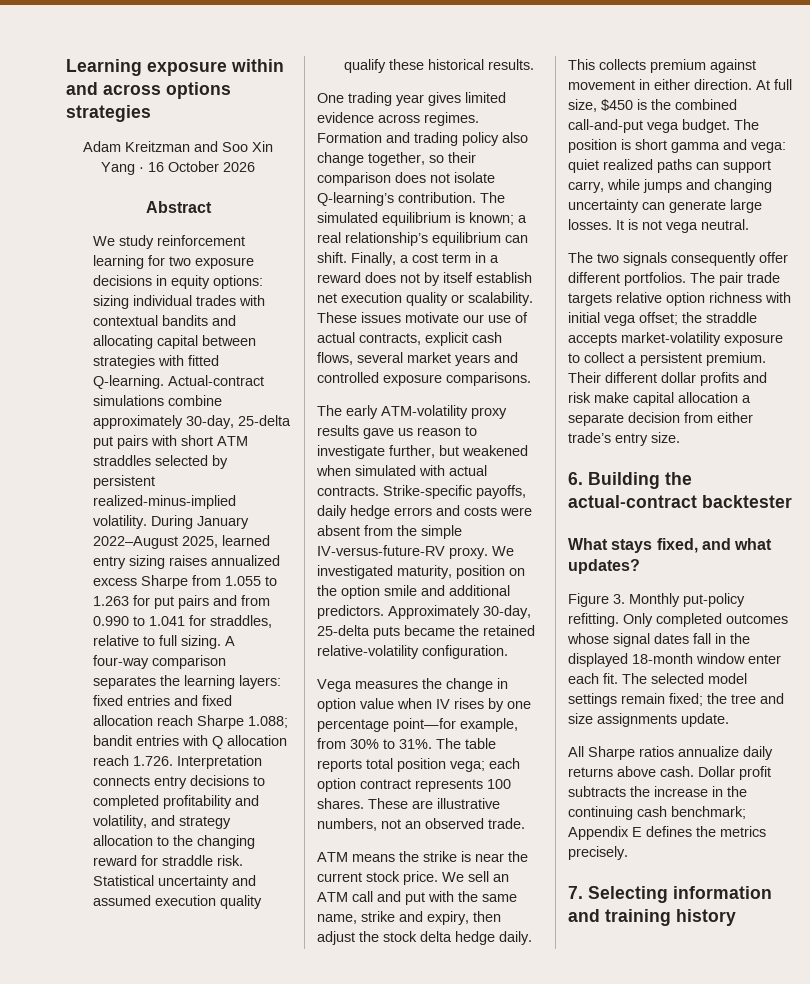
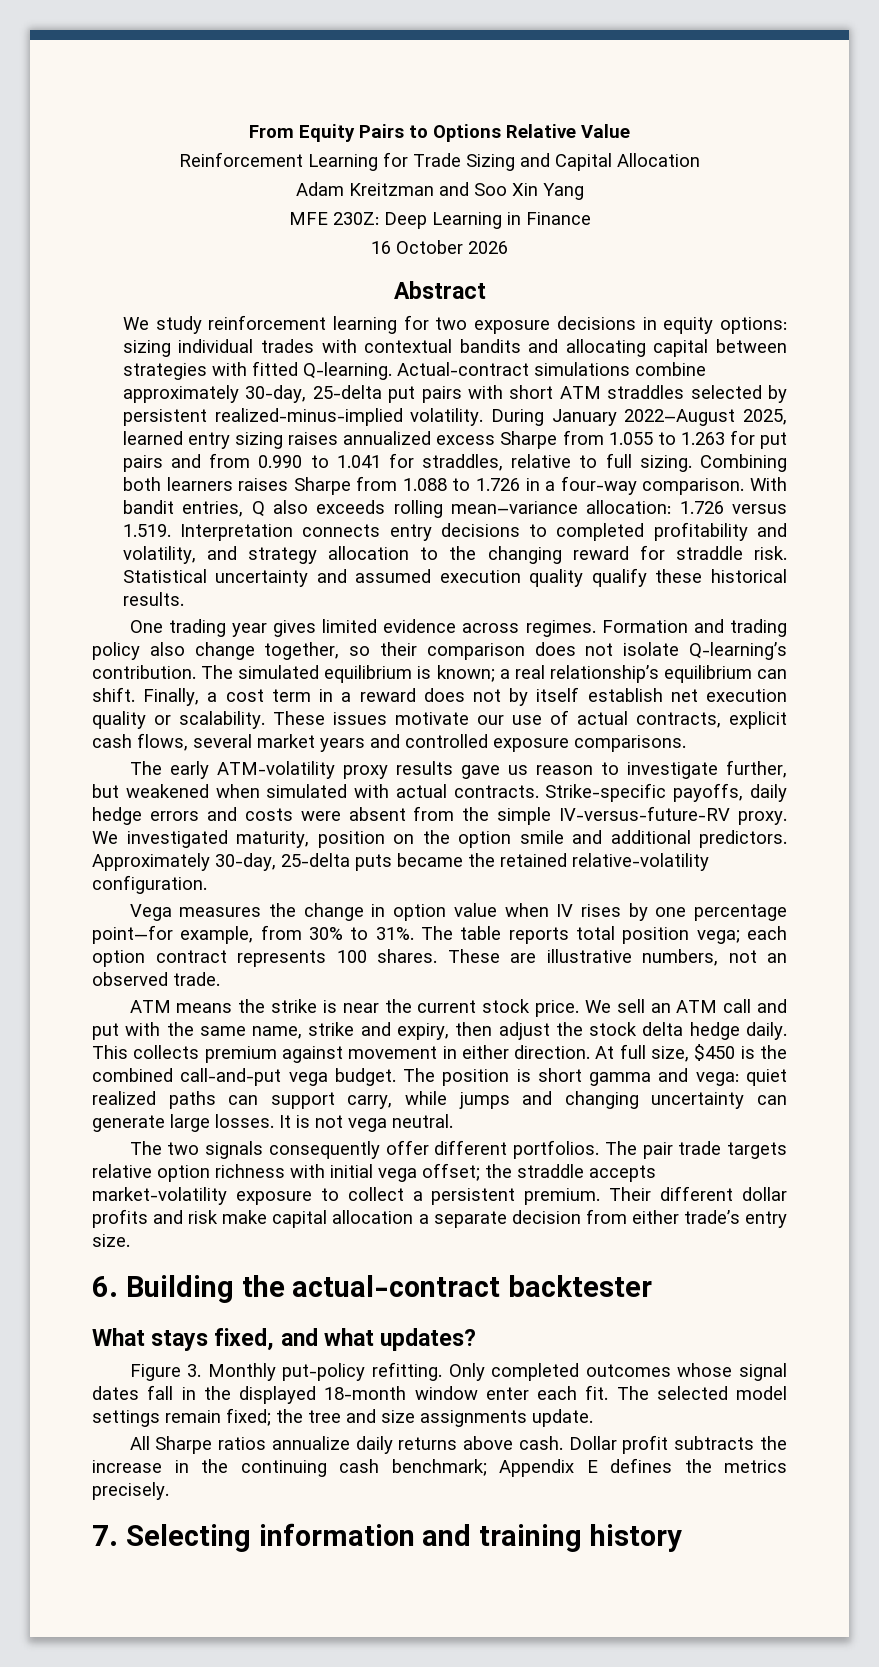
[66,59,284,76] [66,82,231,99] [66,105,151,122] Learning exposure within and across options strategies -> [249,124,630,142] [179,152,700,171] From Equity Pairs to Options Relative Value // Reinforcement Learning for Trade Sizing and Capital Allocation
[139,167,144,172] · -> [288,212,591,229] // MFE 230Z: Deep Learning in Finance //
[224,636,235,646] [92,655,226,669] [92,675,281,689] [92,695,232,706] [92,715,288,729] [92,735,287,749] [92,755,173,766] A four-way comparison separates the learning layers: fixed entries and fixed allocation reach Sharpe 1.088; bandit entries with Q allocation reach 1.726. -> [700,454,787,472] [122,476,787,495] [122,500,788,518] [122,524,171,537] Combining both learners raises Sharpe from 1.088 to 1.726 in a four-way comparison. With bandit entries, Q also exceeds rolling mean–variance allocation: 1.726 versus 1.519.

